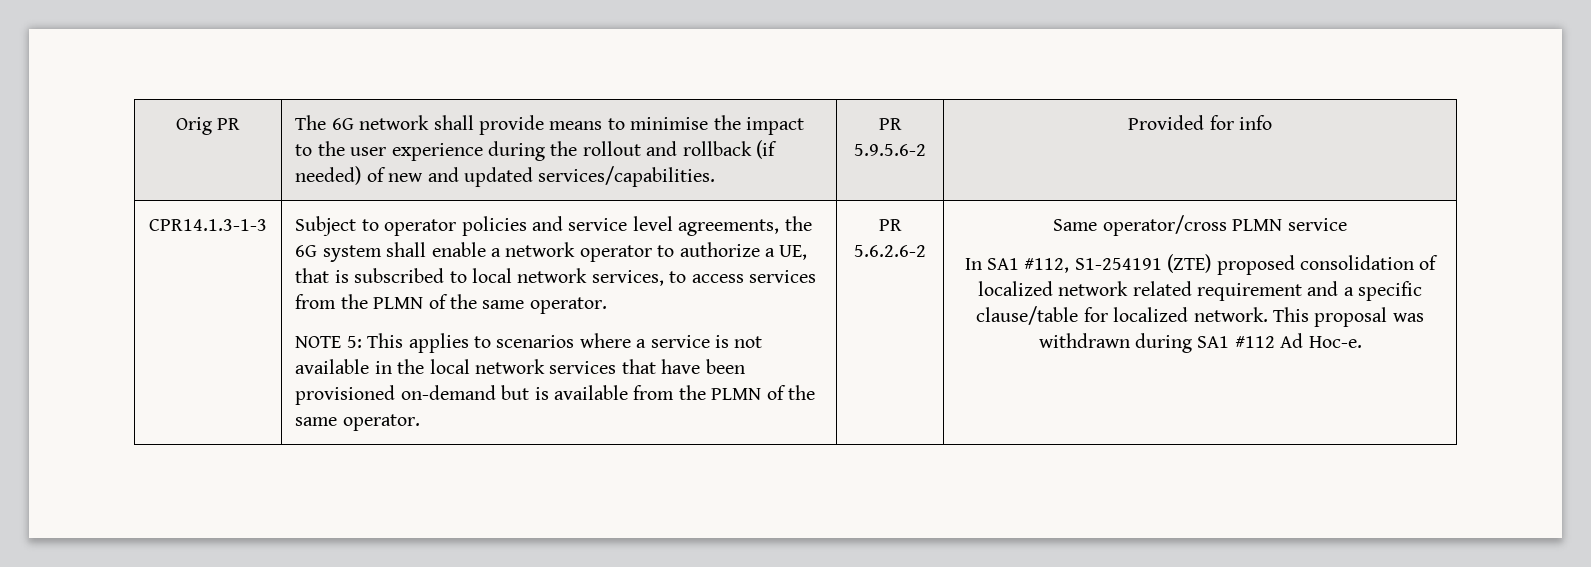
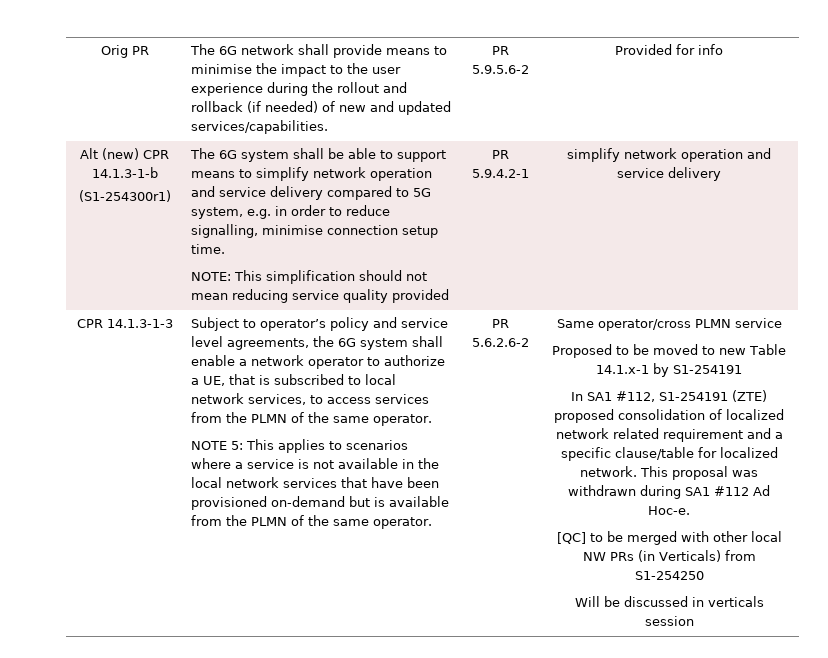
[149,219,267,231] CPR14.1.3-1-3 -> [80,148,169,160] [91,167,158,178] [78,190,171,202] [190,148,447,162] [191,167,433,181] [191,186,432,200] [191,205,391,219] [191,224,439,238] [191,244,226,254] [191,270,428,284] [191,289,450,303] [491,150,509,159] [471,169,529,178] [567,148,771,162] [617,167,721,181] [76,319,173,328] Alt (new) CPR 14.1.3-1-b // (S1-254300r1) | The 6G system shall be able to support means to simplify network operation and service delivery compared to 5G system, e.g. in order to reduce signalling, minimise connection setup time. // NOTE: This simplification should not mean reducing service quality provided | PR 5.9.4.2-1 | simplify network operation and service delivery // CPR 14.1.3-1-3
[384,216,527,236] operator policies -> [260,317,370,331] operator’s policy
(1347, 224) none -> [552,344,787,358] [596,363,742,377] // Proposed to be moved to new Table 14.1.x-1 by S1-254191
(1362, 342) none -> [556,531,782,545] [582,550,756,562] [634,571,704,580] [574,596,764,607] [644,616,694,626] // [QC] to be merged with other local NW PRs (in Verticals) from S1-254250 // Will be discussed in verticals session

